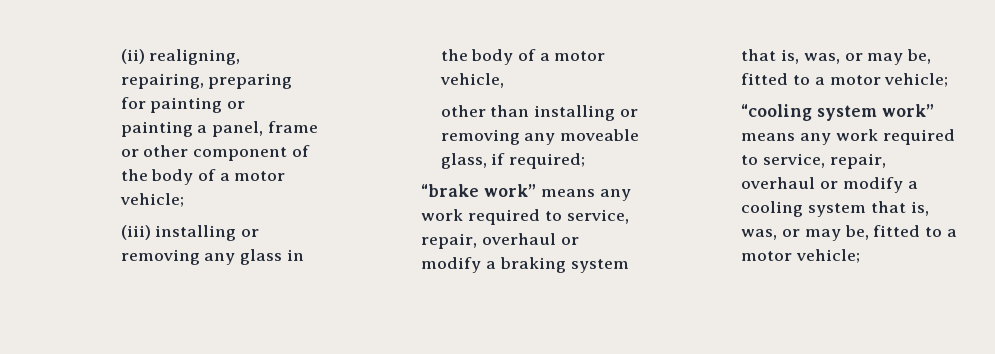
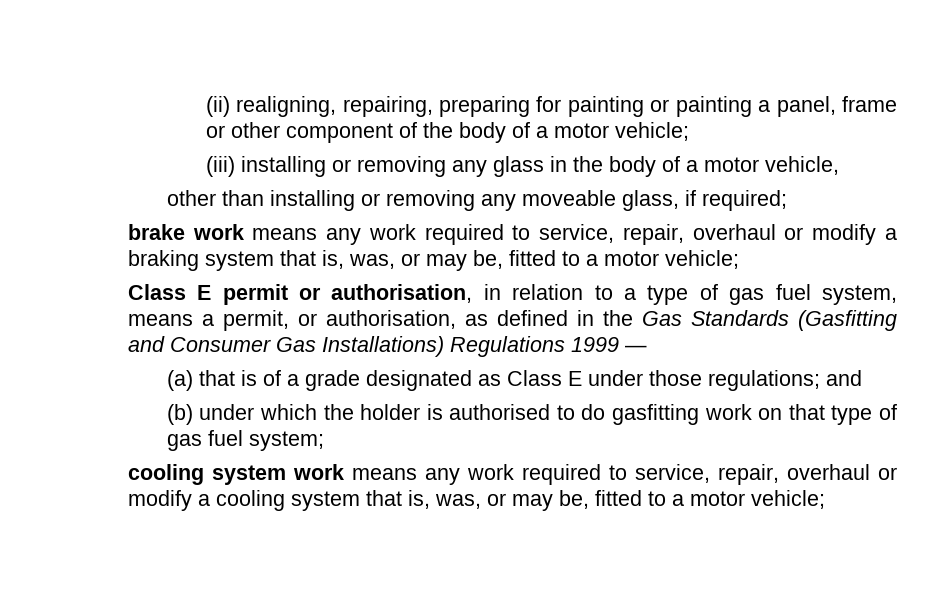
[421,184,537,197] “brake work” -> [127,224,244,240] brake work
[741,104,934,121] “cooling system work” -> [127,284,897,305] [127,310,897,331] [127,336,647,357] [166,370,862,391] [166,404,897,425] [166,430,324,451] [127,464,344,485] Class E permit or authorisation, in relation to a type of gas fuel system, means a permit, or authorisation, as defined in the Gas Standards (Gasfitting and Consumer Gas Installations) Regulations 1999 — // (a) that is of a grade designated as Class E under those regulations; and // (b) under which the holder is authorised to do gasfitting work on that type of gas fuel system; // cooling system work

